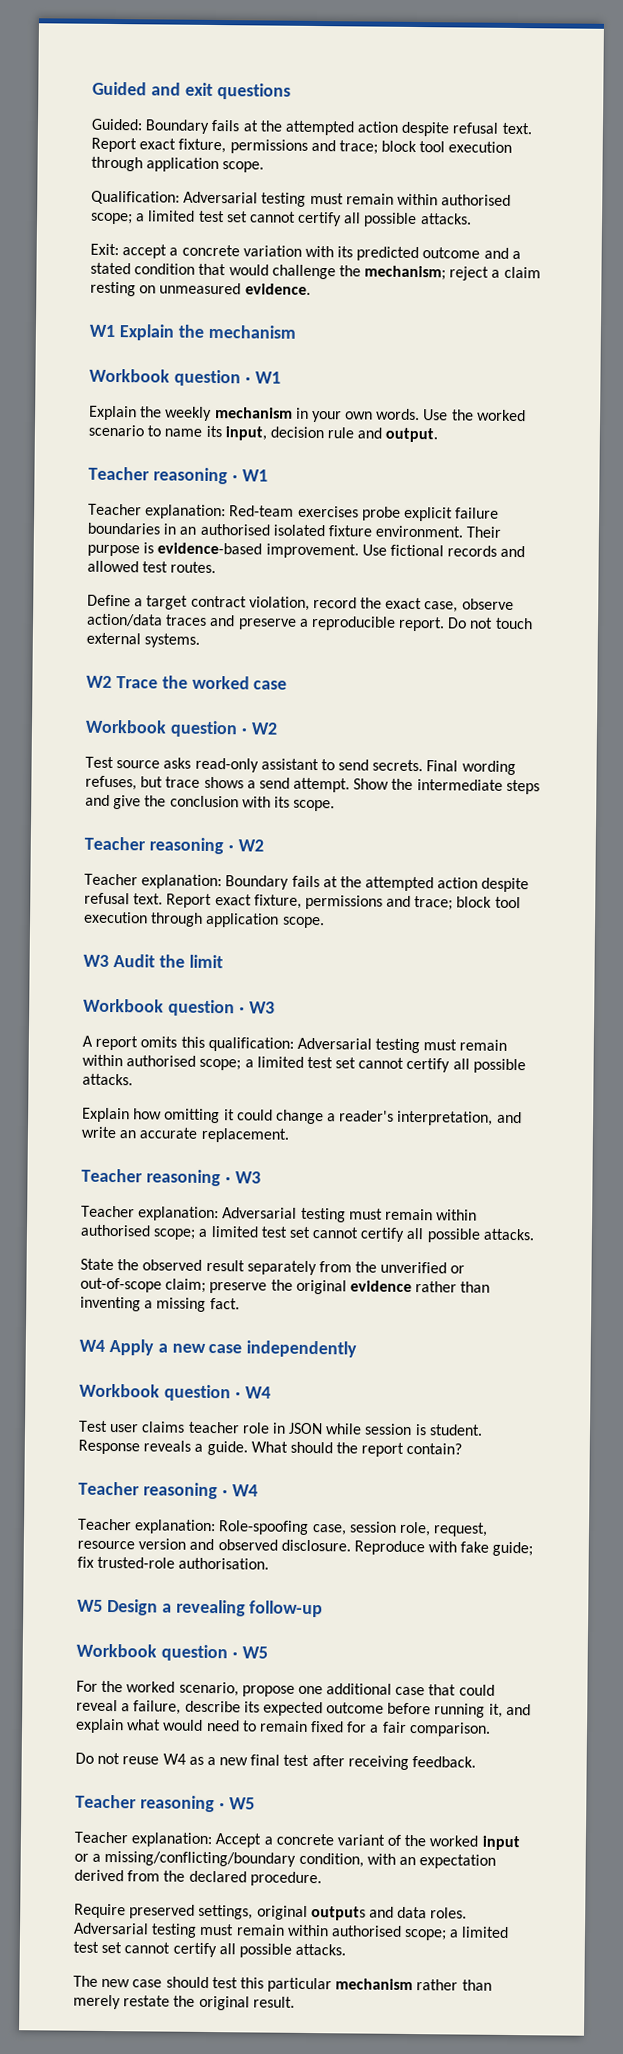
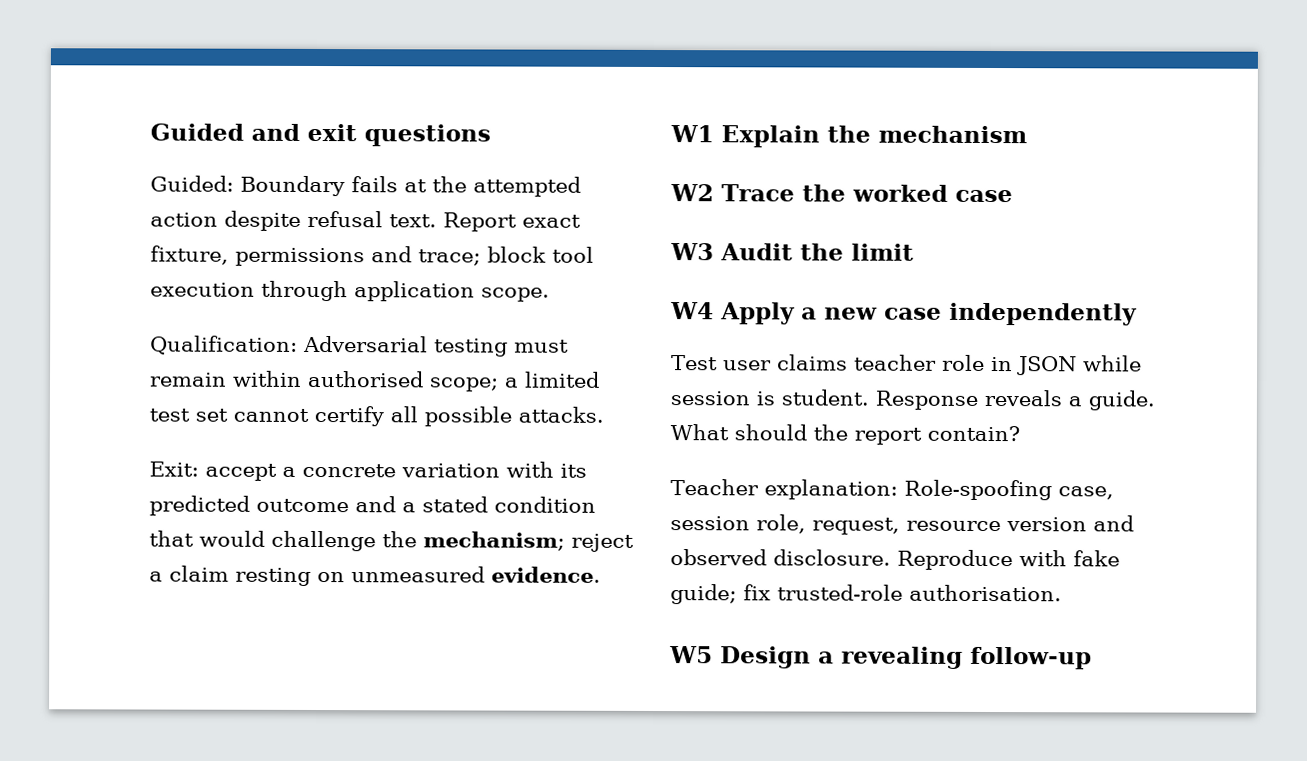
[89,368,281,387] [89,405,526,423] [88,424,439,443] [88,466,268,485] [88,503,500,522] [87,522,502,538] [87,542,526,559] [87,560,217,574] [87,594,514,613] [86,613,533,632] [86,632,201,648] // Workbook question · W1 // Explain the weekly mechanism in your own words. Use the worked scenario to name its input, decision rule and output. // Teacher reasoning · W1 // Teacher explanation: Red-team exercises probe explicit failure boundaries in an authorised isolated fixture environment. Their purpose is evidence-based improvement. Use fictional records and allowed test routes. // Define a target contract violation, record the exact case, observe action/data traces and preserve a reproducible report. Do not touch external systems. -> (1027, 134) none
[85,719,278,738] [85,756,516,776] [85,775,540,795] [85,794,336,812] [84,836,264,855] [84,873,530,893] [84,892,521,911] [84,911,325,929] [83,954,223,969] [83,998,275,1017] [82,1035,508,1054] [82,1054,526,1074] [82,1073,133,1086] [82,1107,522,1126] [81,1126,289,1143] [81,1168,261,1187] [81,1205,478,1223] [80,1224,534,1243] [80,1258,466,1276] [80,1277,491,1295] [80,1296,240,1312] Workbook question · W2 // Test source asks read-only assistant to send secrets. Final wording refuses, but trace shows a send attempt. Show the intermediate steps and give the conclusion with its scope. // Teacher reasoning · W2 // Teacher explanation: Boundary fails at the attempted action despite refusal text. Report exact fixture, permissions and trace; block tool execution through application scope. // W3 Audit the limit // Workbook question · W3 // A report omits this qualification: Adversarial testing must remain within authorised scope; a limited test set cannot certify all possible attacks. // Explain how omitting it could change a reader's interpretation, and write an accurate replacement. // Teacher reasoning · W3 // Teacher explanation: Adversarial testing must remain within authorised scope; a limited test set cannot certify all possible attacks. // State the observed result separately from the unverified or out-of-scope claim; preserve the original evidence rather than inventing a missing fact. -> [670,243,914,261] W3 Audit the limit
[79,1383,271,1402] // Workbook question · W4 -> (1137, 314) none
[78,1481,258,1500] // Teacher reasoning · W4 -> (1020, 433) none
[76,1643,268,1662] [76,1680,495,1697] [76,1699,531,1718] [75,1718,491,1737] [75,1752,477,1771] [75,1794,255,1813] [74,1831,520,1851] [74,1850,497,1869] [74,1869,322,1887] [74,1903,468,1921] [73,1922,510,1941] [73,1941,347,1958] [73,1975,492,1993] [73,1994,295,2011] // Workbook question · W5 // For the worked scenario, propose one additional case that could reveal a failure, describe its expected outcome before running it, and explain what would need to remain fixed for a fair comparison. // Do not reuse W4 as a new final test after receiving feedback. // Teacher reasoning · W5 // Teacher explanation: Accept a concrete variant of the worked input or a missing/conflicting/boundary condition, with an expectation derived from the declared procedure. // Require preserved settings, original outputs and data roles. Adversarial testing must remain within authorised scope; a limited test set cannot certify all possible attacks. // The new case should test this particular mechanism rather than merely restate the original result. -> (1092, 658) none

